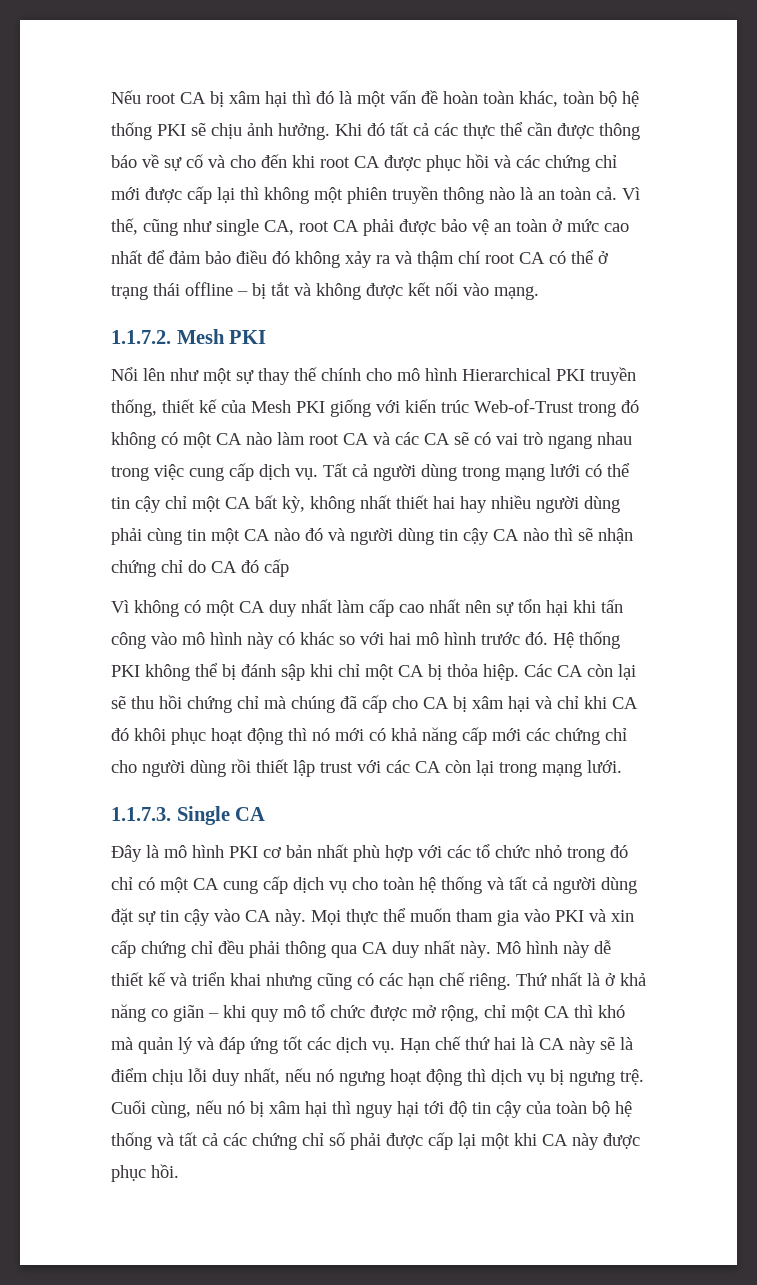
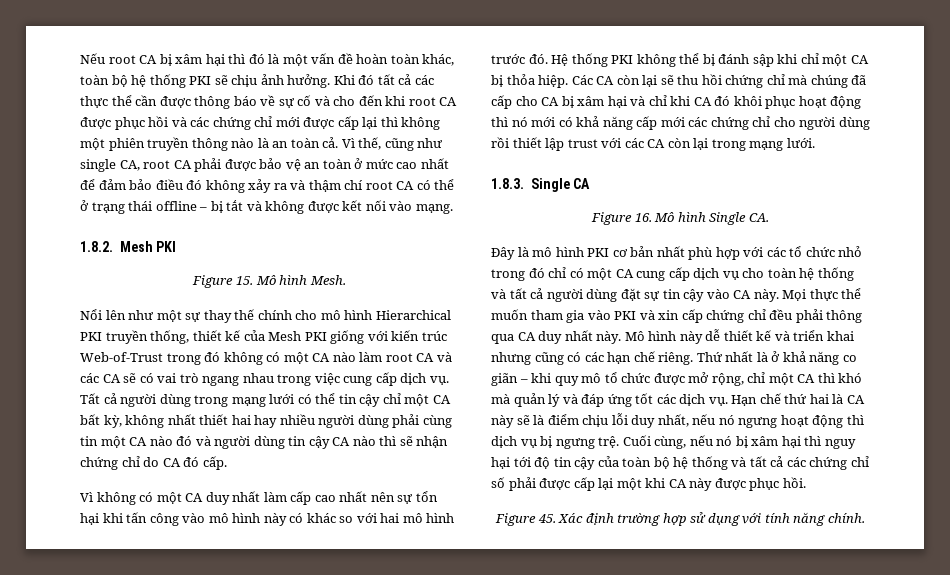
[111,329,267,344] 1.1.7.2. Mesh PKI -> [80,241,177,252] [192,275,346,288] 1.8.2. Mesh PKI // Figure 15. Mô hình Mesh.
[264,559,289,577] cấp -> [202,456,227,470] cấp.
[111,807,171,821] 1.1.7.3. -> [491,178,524,189] 1.8.3.
(266, 814) none -> [591,212,769,225] // Figure 16. Mô hình Single CA.
(179, 1171) none -> [495,512,865,526] // Figure 45. Xác định trường hợp sử dụng với tính năng chính.

